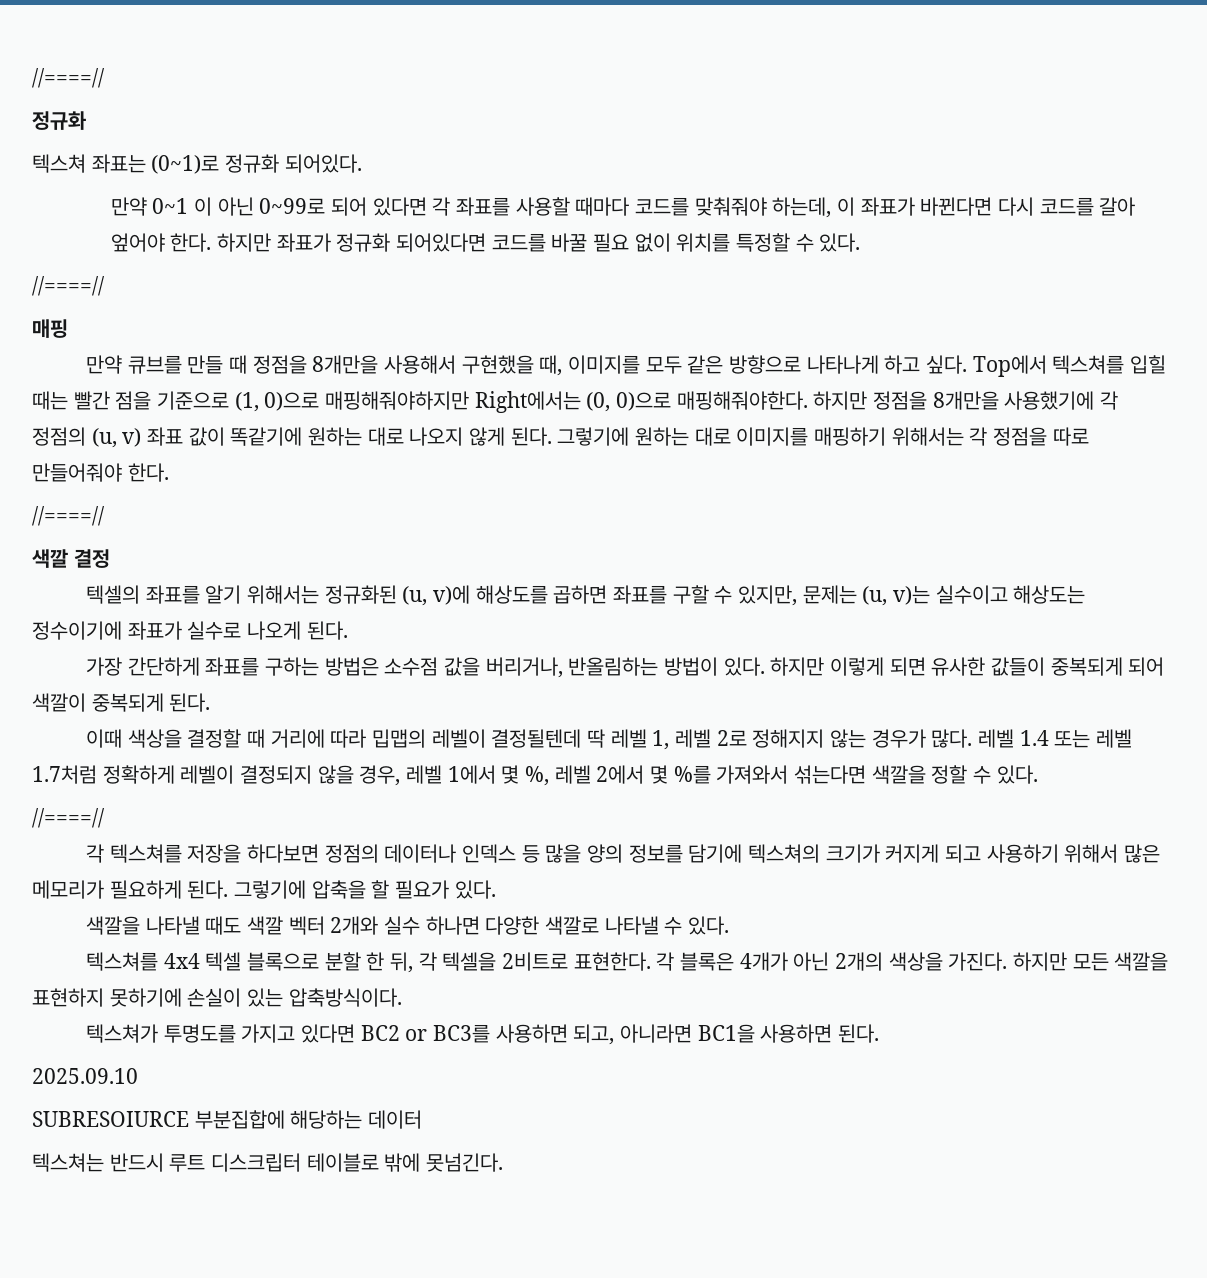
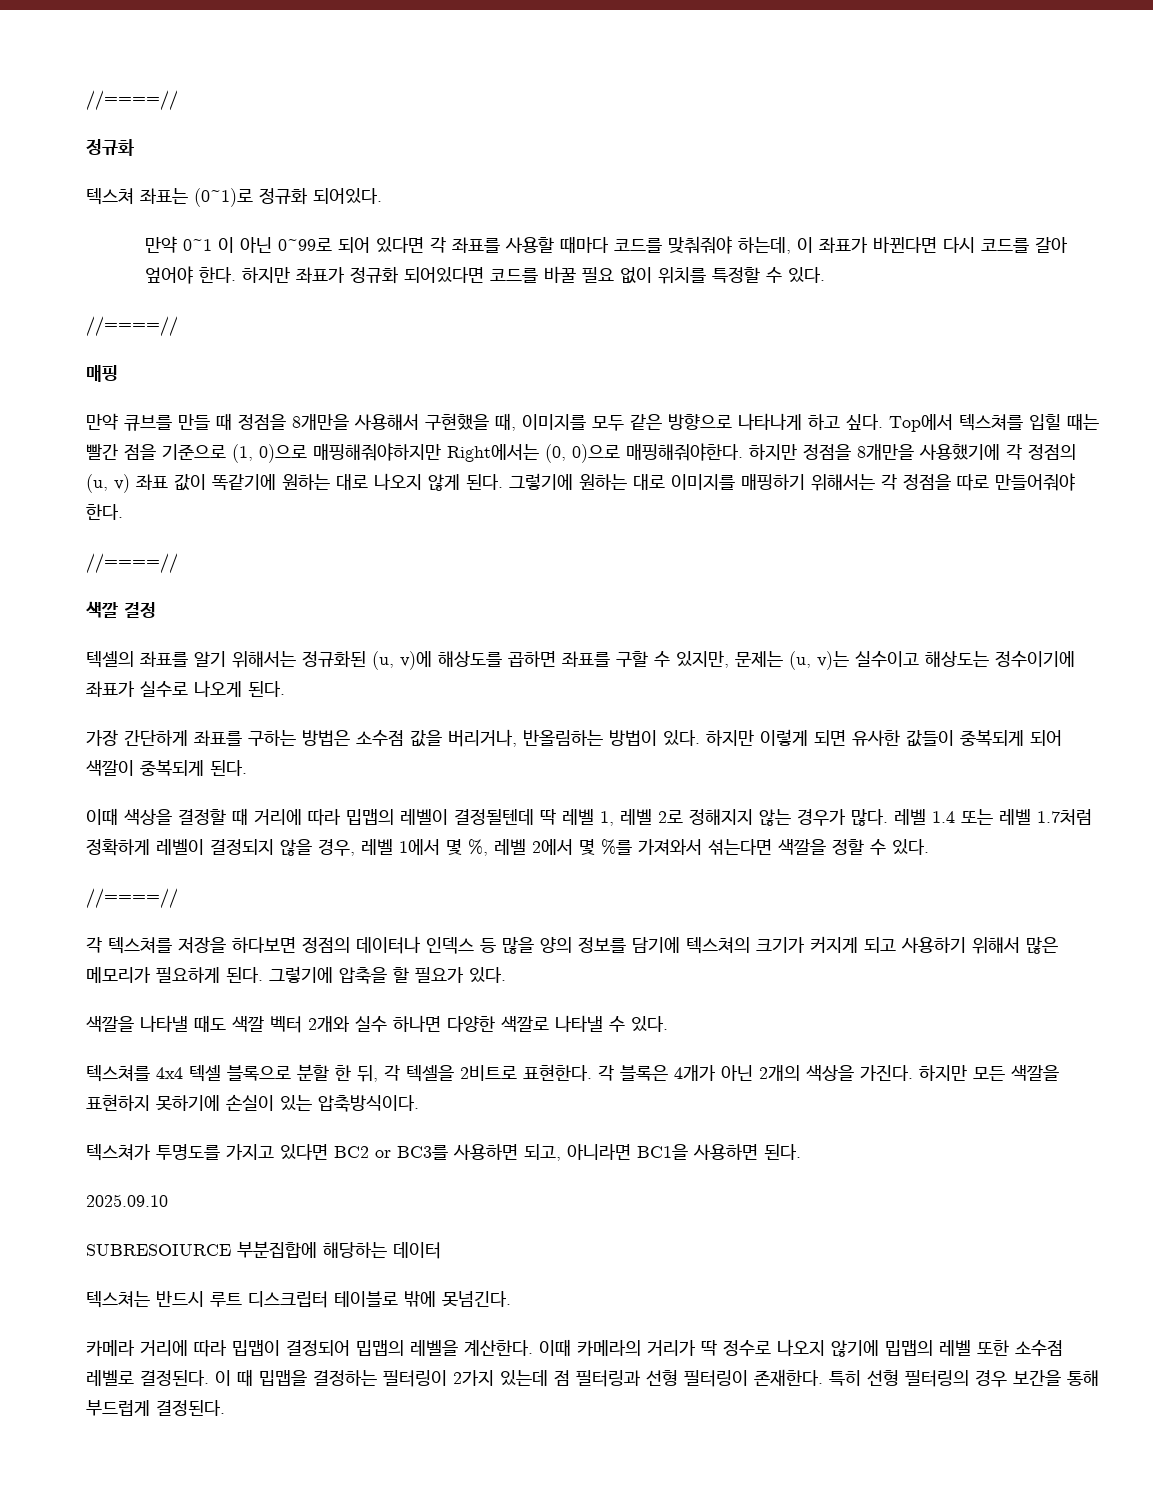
(504, 1162) none -> [86,1339,1063,1357] [86,1369,1099,1387] [86,1400,225,1416] // 카메라 거리에 따라 밉맵이 결정되어 밉맵의 레벨을 계산한다. 이때 카메라의 거리가 딱 정수로 나오지 않기에 밉맵의 레벨 또한 소수점 레벨로 결정된다. 이 때 밉맵을 결정하는 필터링이 2가지 있는데 점 필터링과 선형 필터링이 존재한다. 특히 선형 필터링의 경우 보간을 통해 부드럽게 결정된다.

